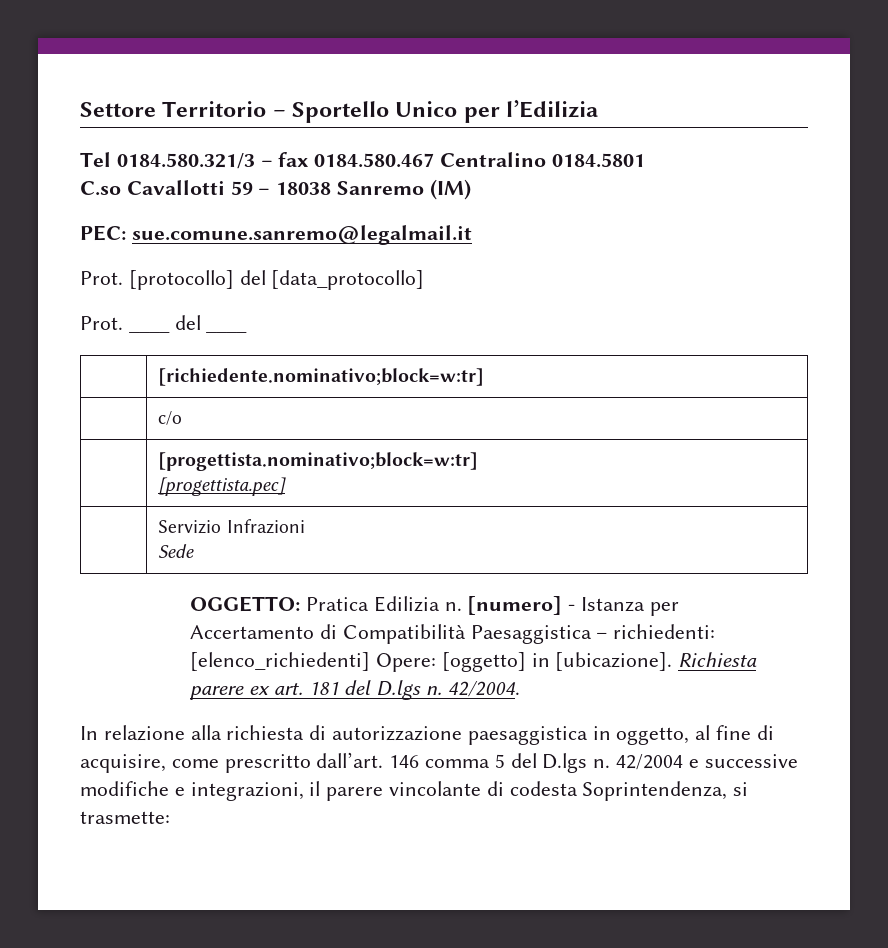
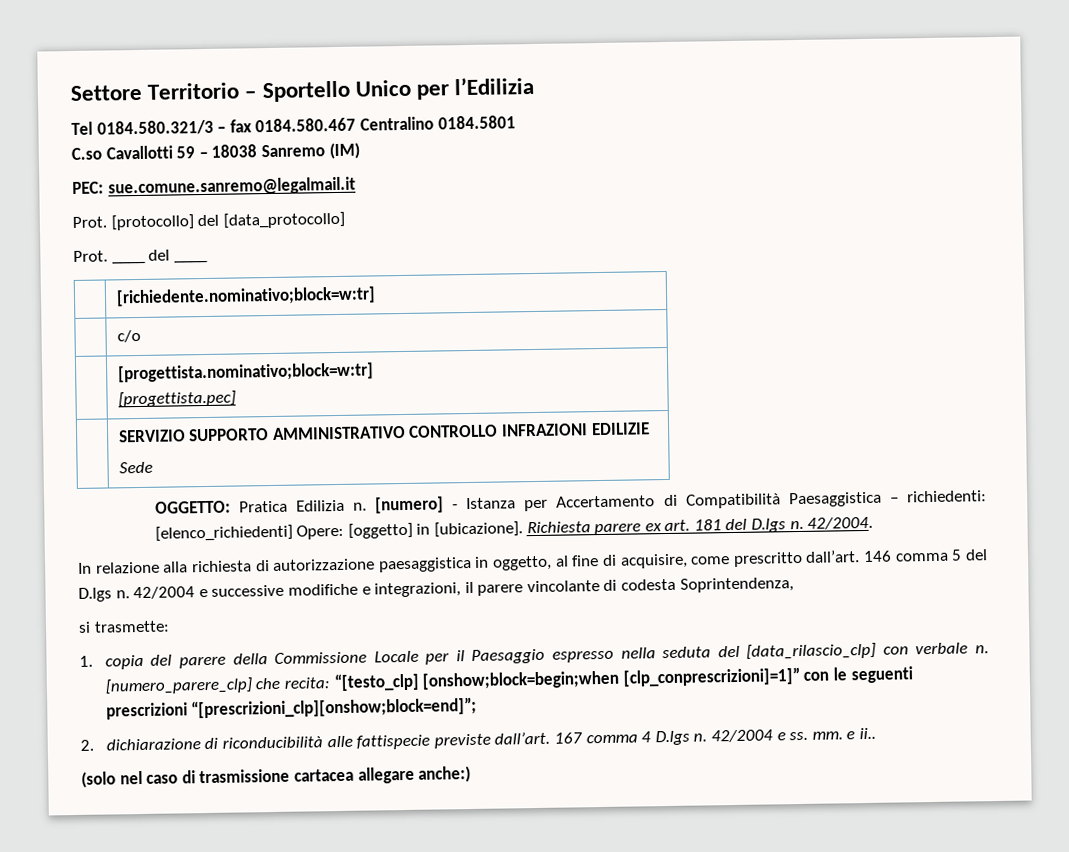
[158,519,305,534] Servizio Infrazioni -> [118,422,650,443] SERVIZIO SUPPORTO AMMINISTRATIVO CONTROLLO INFRAZIONI EDILIZIE
(728, 791) none -> (794, 585) //
(170, 817) none -> [79,642,989,670] [104,666,913,695] [105,696,478,720] [80,727,876,751] [81,766,472,788] // 1. copia del parere della Commissione Locale per il Paesaggio espresso nella seduta del [data_rilascio_clp] con verbale n. [numero_parere_clp] che recita: “[testo_clp] [onshow;block=begin;when [clp_conprescrizioni]=1]” con le seguenti prescrizioni “[prescrizioni_clp][onshow;block=end]”; // 2. dichiarazione di riconducibilità alle fattispecie previste dall’art. 167 comma 4 D.lgs n. 42/2004 e ss. mm. e ii.. // (solo nel caso di trasmissione cartacea allegare anche:)

